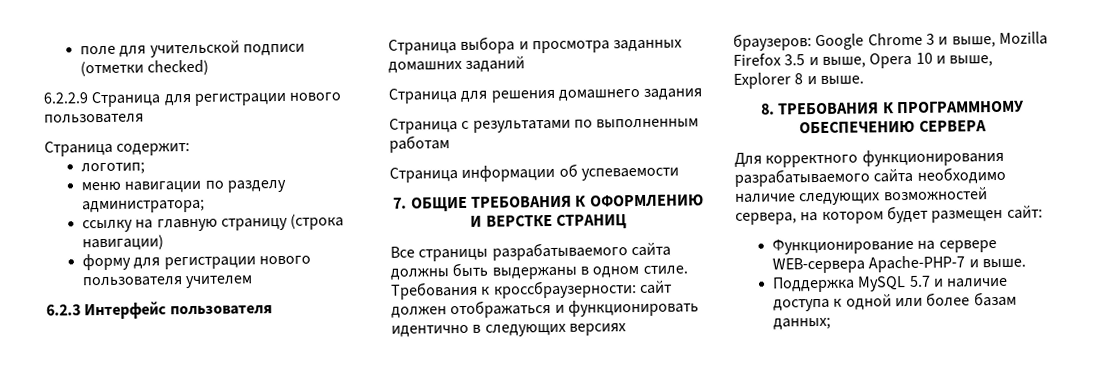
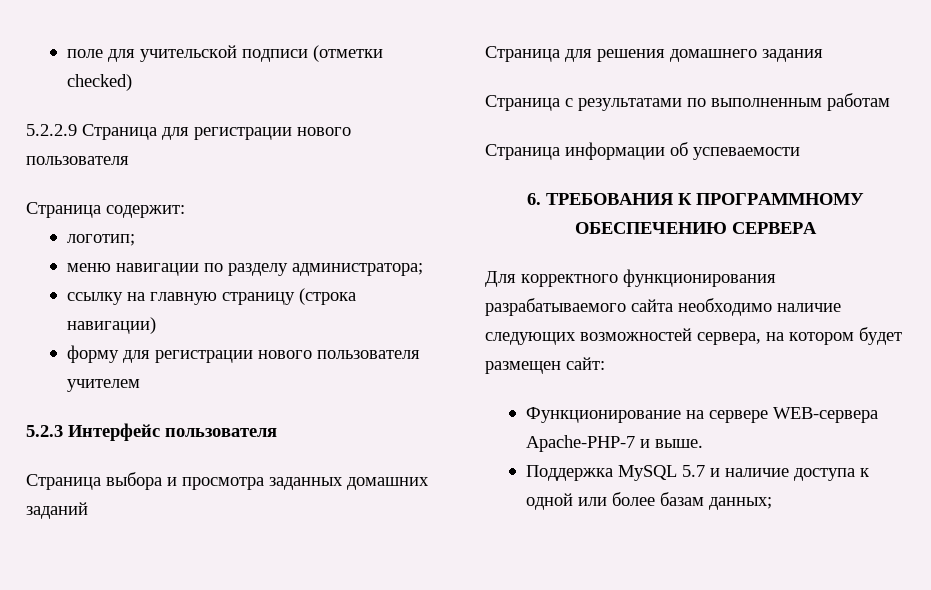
[43,92,88,104] 6.2.2.9 -> [26,124,77,136] 5.2.2.9
[46,304,81,316] 6.2.3 -> [26,425,63,437] 5.2.3
[393,194,704,213] [470,214,627,230] [390,242,671,262] [390,262,688,280] [391,280,672,300] [391,299,699,319] [391,323,626,337] [733,31,1048,51] [733,52,994,69] [733,72,864,89] [761,103,776,115] 7. ОБЩИЕ ТРЕБОВАНИЯ К ОФОРМЛЕНИЮ И ВЕРСТКЕ СТРАНИЦ // Все страницы разрабатываемого сайта должны быть выдержаны в одном стиле. Требования к кроссбраузерности: сайт должен отображаться и функционировать идентично в следующих версиях браузеров: Google Chrome 3 и выше, Mozilla Firefox 3.5 и выше, Opera 10 и выше, Explorer 8 и выше. // 8. -> [526,193,541,205] 6.

